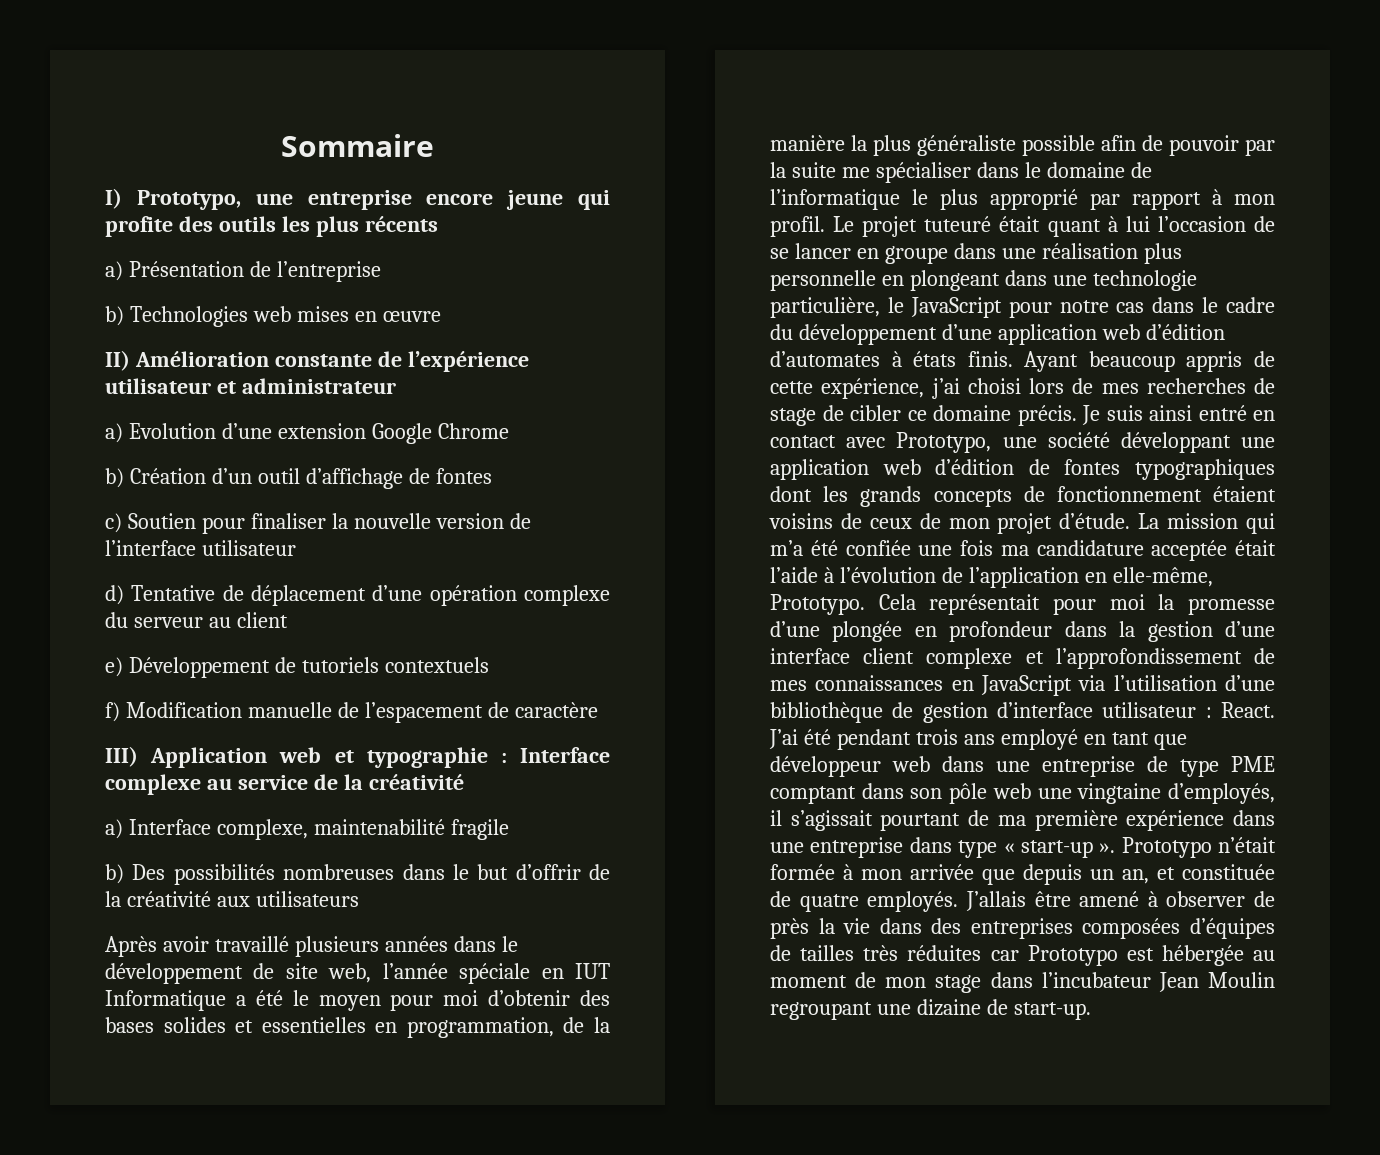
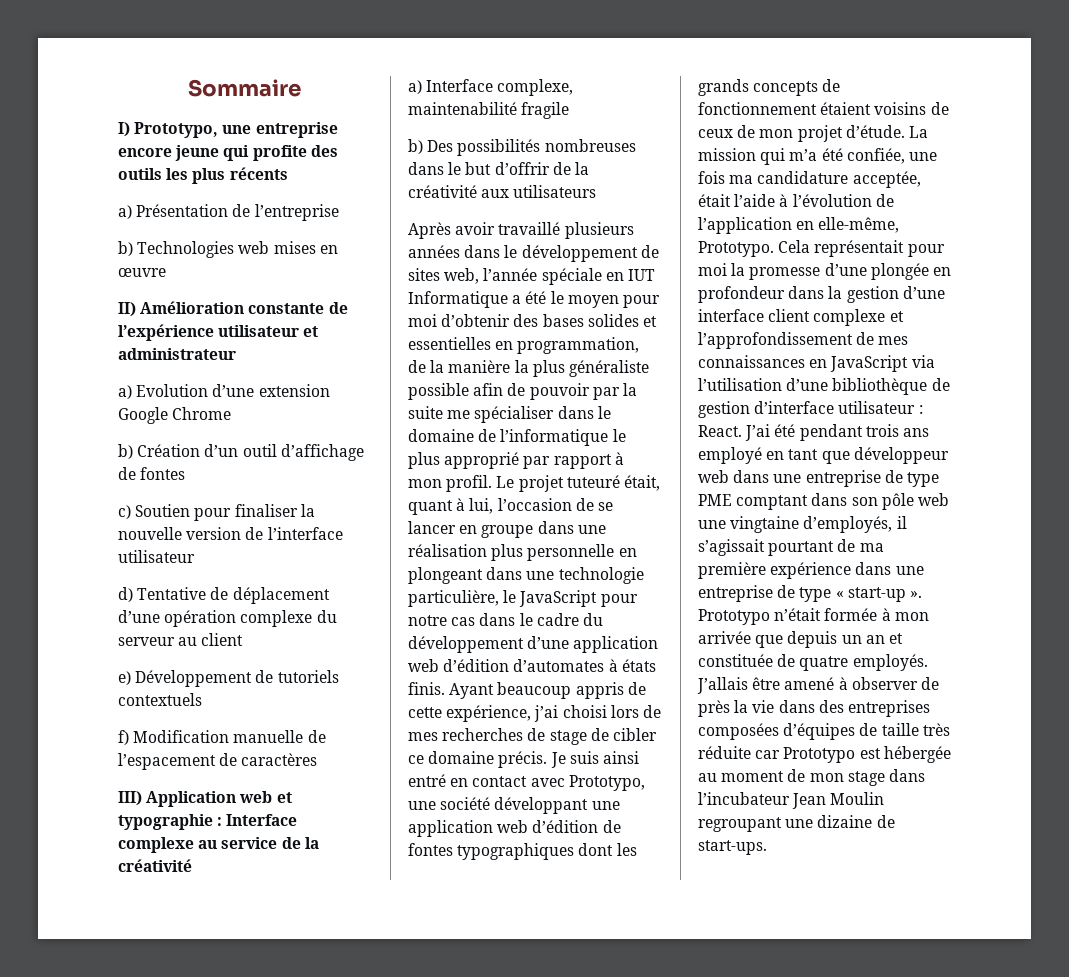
[514,702,598,718] caractère -> [241,753,318,766] caractères
[285,963,318,979] site -> [408,268,440,281] sites
[999,216,1041,232] était -> [623,475,660,491] était,
[1125,216,1150,232] lui -> [469,498,494,514] lui,
[845,540,911,556] confiée -> [846,148,905,164] confiée,
[1151,540,1228,561] acceptée -> [852,171,921,188] acceptée,
[909,837,952,853] dans -> [777,585,796,598] de
[1122,869,1149,884] an, -> [865,635,885,644] an
[800,945,982,961] tailles très réduites -> [881,723,950,736] [698,746,751,759] taille très réduite
[1013,1002,1091,1020] start-up. -> [698,840,767,855] start-ups.

